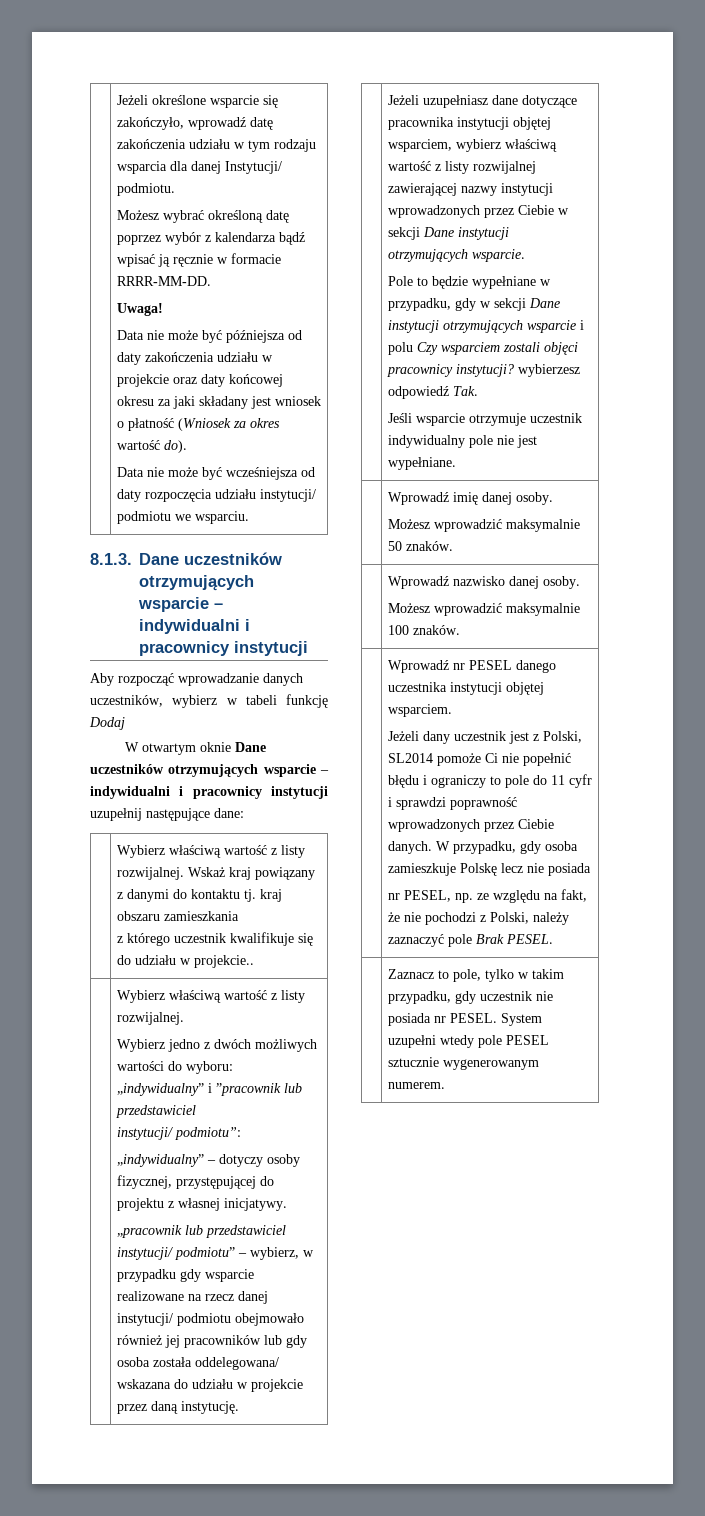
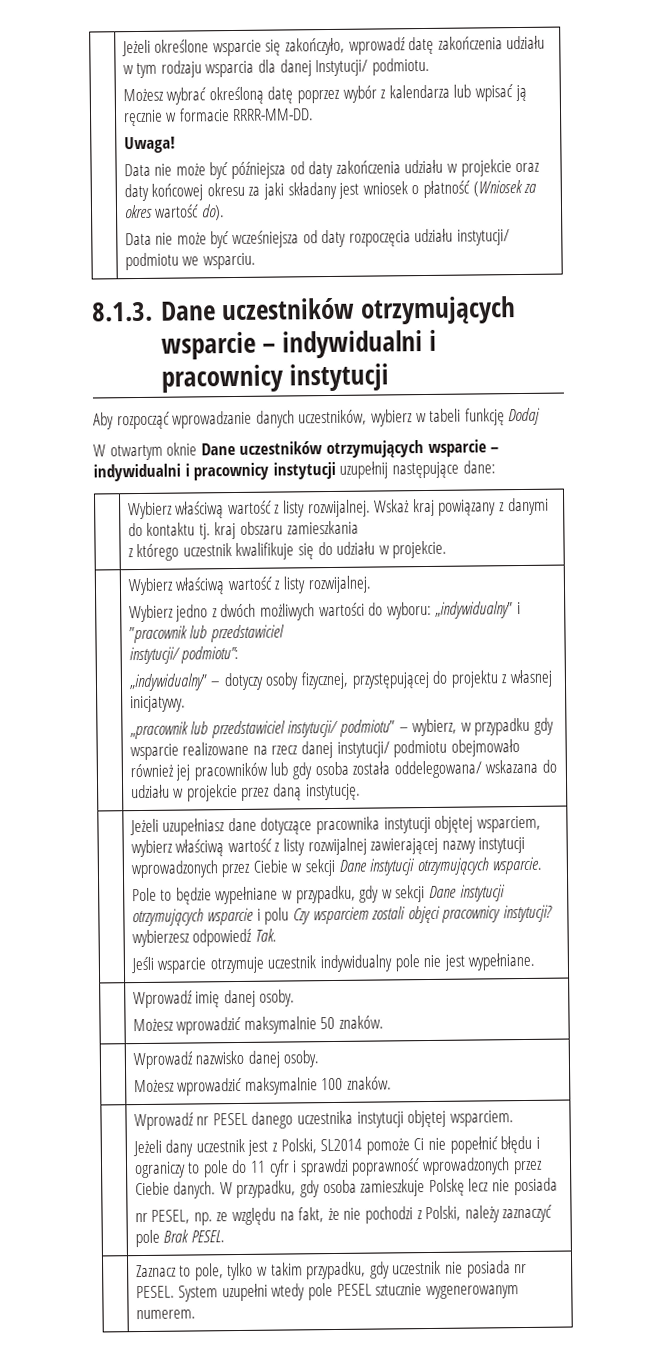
[278,232,305,245] bądź -> [453,84,472,98] lub
[193,955,254,968] projekcie.. -> [392,540,448,559] projekcie.

